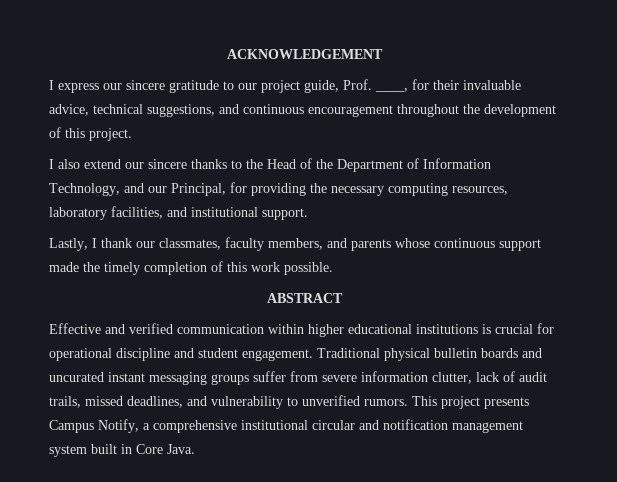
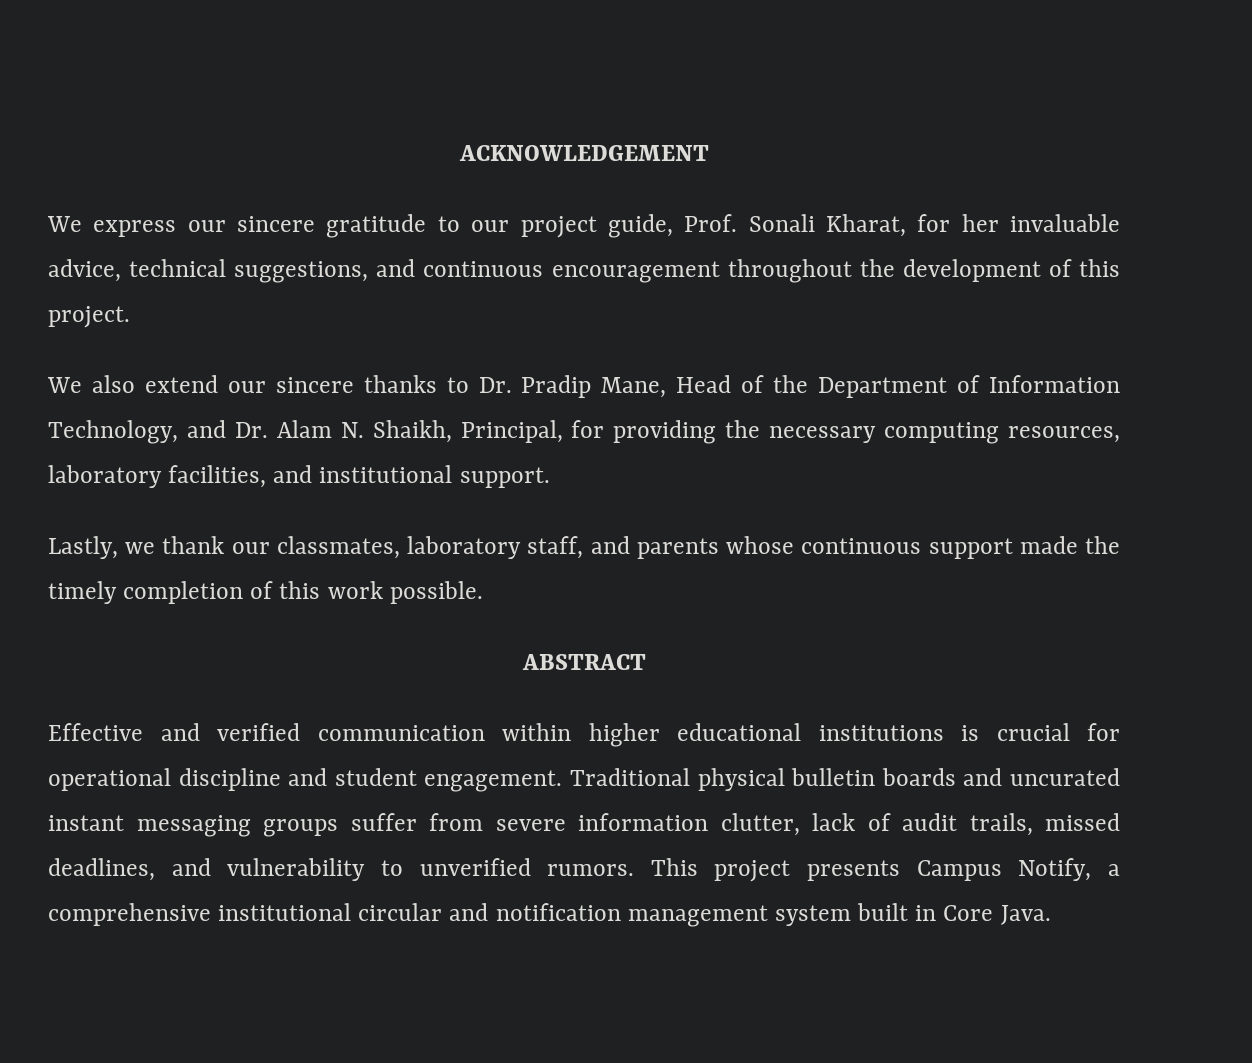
[49,80,54,90] I -> [47,216,82,232] We
[375,79,459,92] ____, for their -> [748,214,999,237] Sonali Kharat, for her
[49,159,54,169] I -> [47,377,82,393] We
[246,159,263,169] the -> [478,375,667,398] Dr. Pradip Mane,
[148,186,167,193] our -> [234,420,452,443] Dr. Alam N. Shaikh,
[92,238,97,248] I -> [125,542,156,554] we
[225,237,323,251] faculty members, -> [407,536,584,559] laboratory staff,

